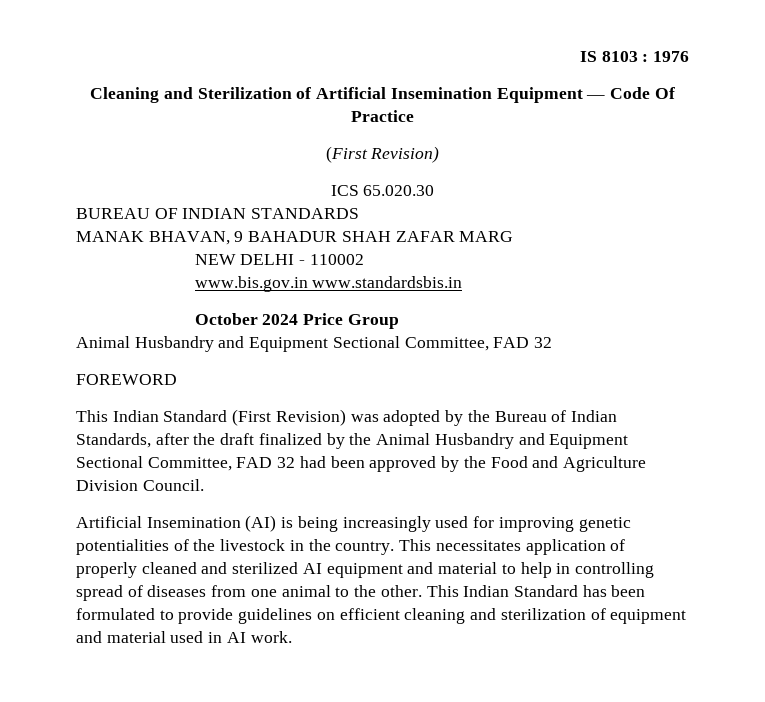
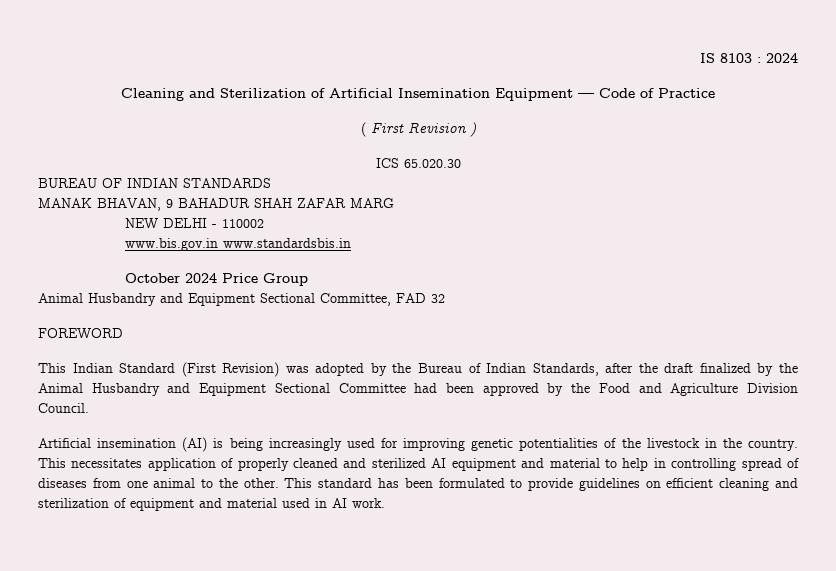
[653,51,690,62] 1976 -> [766,53,798,63] 2024
[654,87,675,99] Of -> [640,88,654,98] of
[325,146,440,163] (First Revision) -> [360,122,476,137] ( First Revision )
[147,457,296,471] Committee, FAD 32 -> [338,383,406,393] Committee
[146,517,241,528] Insemination -> [97,438,177,448] insemination
[463,585,578,597] Indian Standard -> [318,478,373,488] standard

